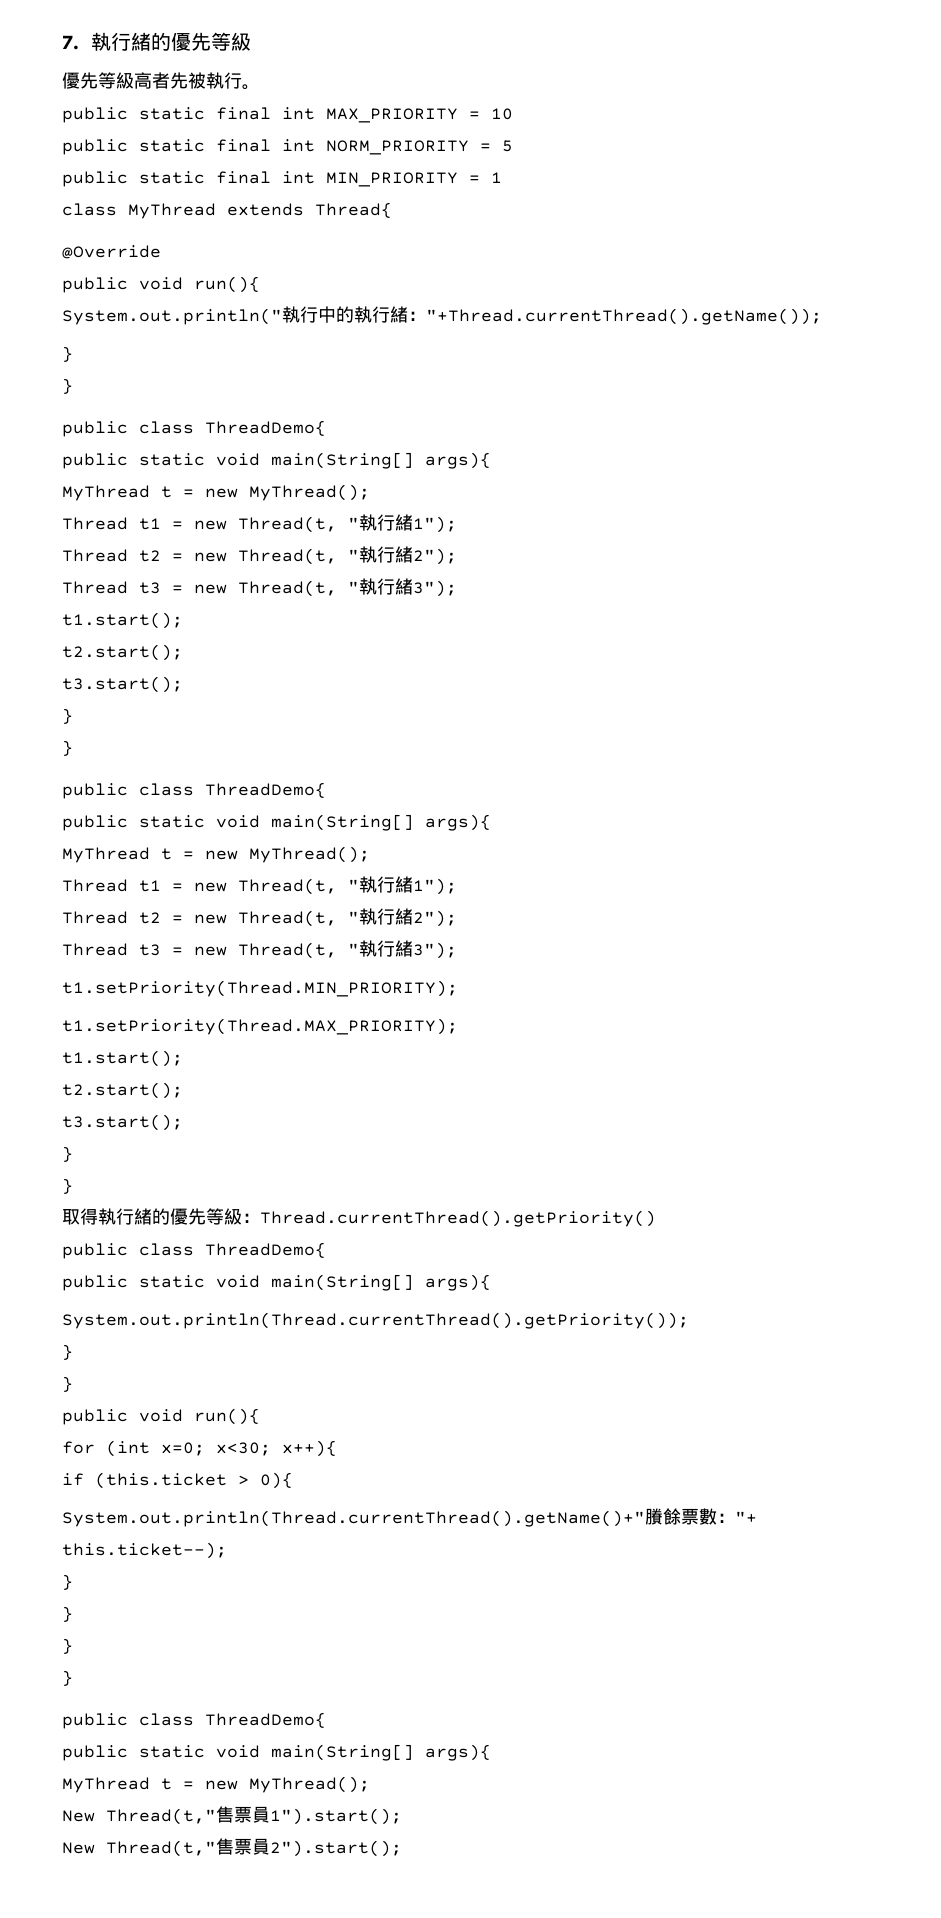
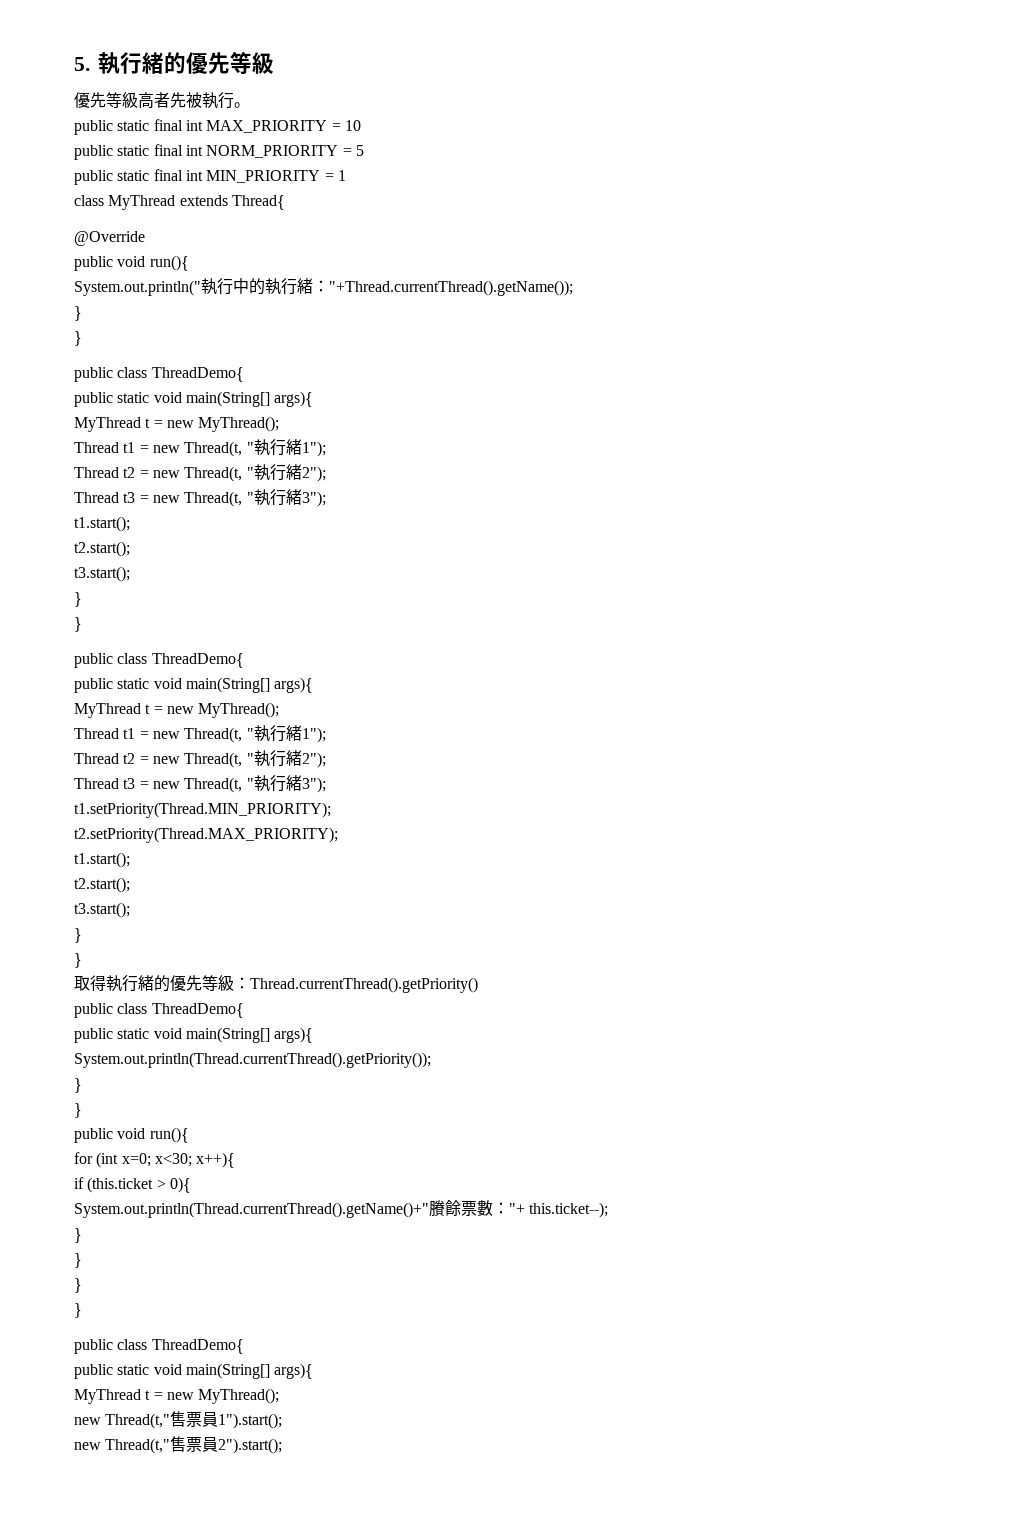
[62,35,79,50] 7. -> [74,57,90,71] 5.
[62,1018,458,1035] t1.setPriority(Thread.MAX_PRIORITY); -> [74,827,338,843] t2.setPriority(Thread.MAX_PRIORITY);
[62,1810,95,1822] New -> [74,1417,101,1425] new
[62,1842,95,1854] New -> [74,1442,101,1450] new

